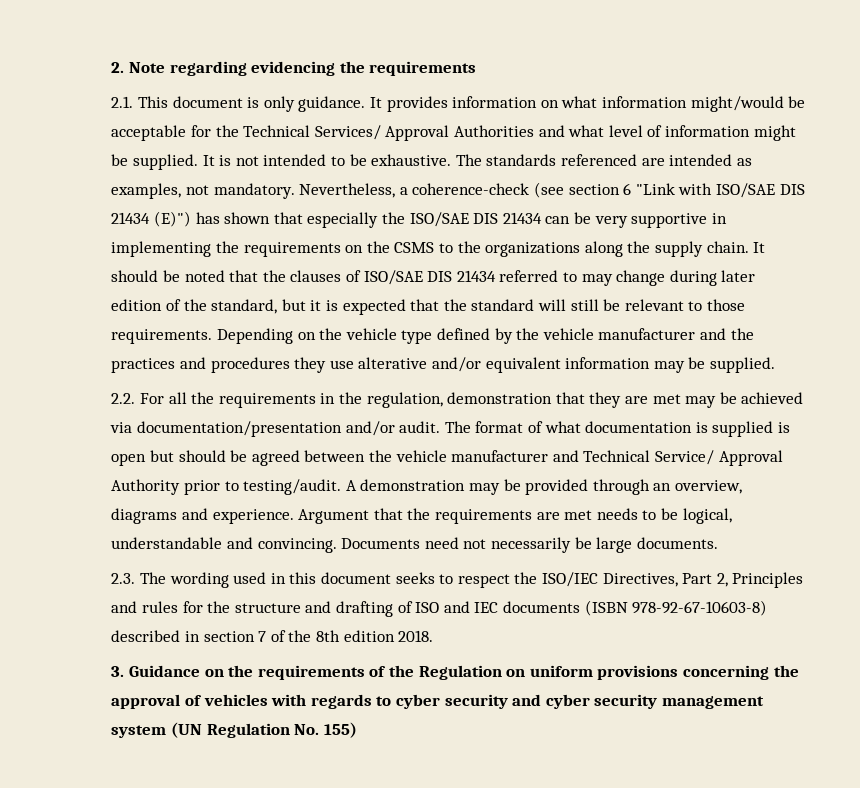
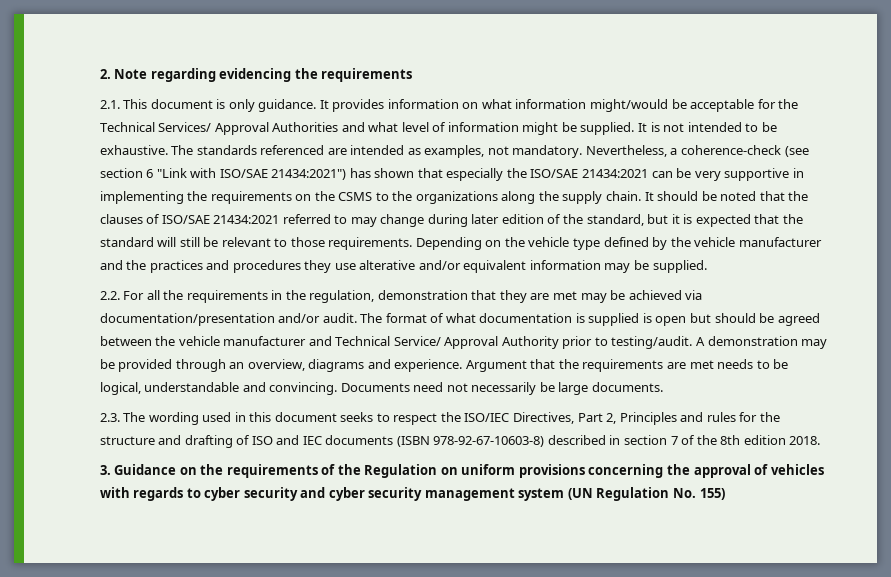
[779,184,805,195] [111,211,192,227] DIS 21434 (E)") -> [271,169,347,180] 21434:2021")
[473,212,542,224] DIS 21434 -> [581,169,648,178] 21434:2021
[427,270,496,282] DIS 21434 -> [213,215,280,224] 21434:2021

